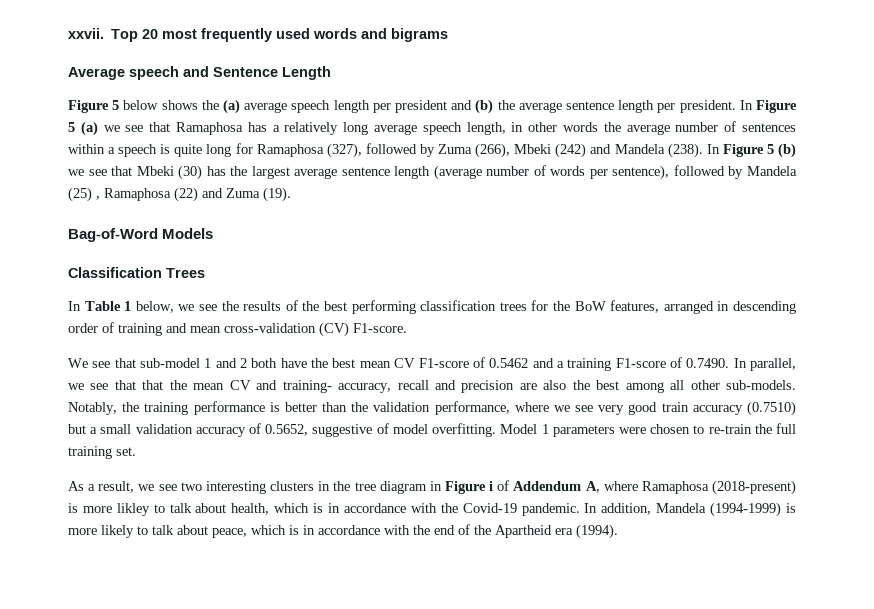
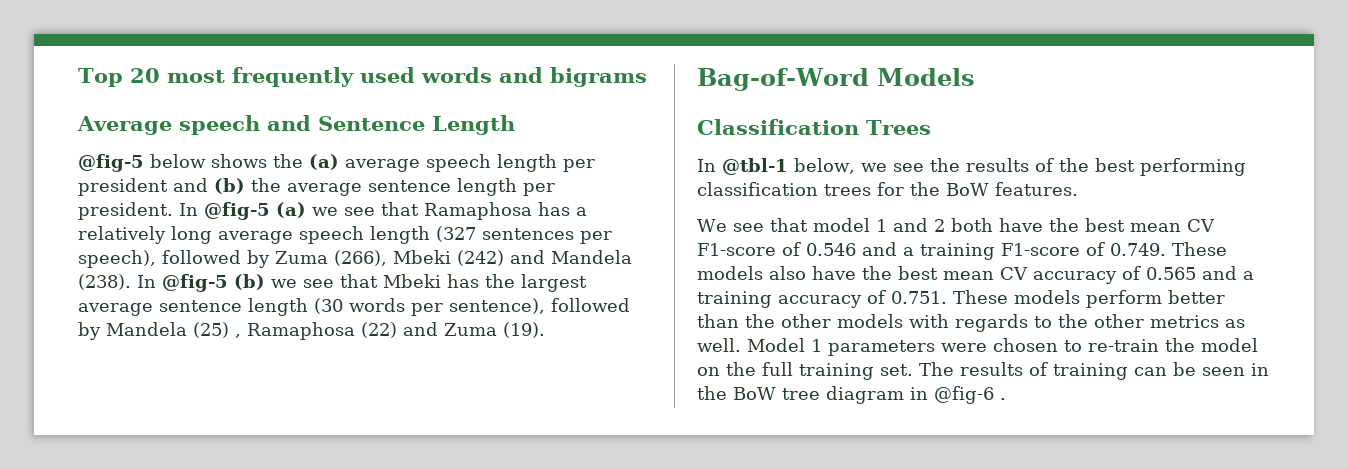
[68,28,104,39] xxvii. -> (78, 77) none
[68,100,120,113] Figure 5 -> [78,154,144,172] @fig-5
[756,100,798,113] [68,122,75,132] Figure 5 -> [204,202,270,220] @fig-5
[466,121,796,135] [68,143,362,158] length, in other words the average number of sentences within a speech is quite long for Ramaphosa (327), -> [370,226,612,244] [78,250,156,268] length (327 sentences per speech),
[722,144,774,157] Figure 5 -> [162,274,228,292] @fig-5
[178,165,203,180] (30) -> (441, 281) none
[433,165,546,180] (average number of -> [314,298,343,314] (30
[84,301,132,311] Table 1 -> [722,158,788,175] @tbl-1
[610,300,797,314] [68,322,407,337] features, arranged in descending order of training and mean cross-validation (CV) F1-score. -> [995,182,1078,196] features.
[140,358,201,368] sub-model -> [812,218,870,232] model
[489,358,529,368] 0.5462 -> [806,243,856,256] 0.546
[686,358,796,371] [68,380,797,393] [68,401,796,416] [68,423,497,437] 0.7490. In parallel, we see that that the mean CV and training- accuracy, recall and precision are also the best among all other sub-models. Notably, the training performance is better than the validation performance, where we see very good train accuracy (0.7510) but a small validation accuracy of 0.5652, suggestive of model overfitting. -> [1110,242,1227,256] [697,266,1254,284] [697,290,1225,308] [697,314,1245,332] [697,338,741,352] 0.749. These models also have the best mean CV accuracy of 0.565 and a training accuracy of 0.751. These models perform better than the other models with regards to the other metrics as well.
(772, 429) none -> [1201,338,1258,352] [697,362,756,376] model on the
[68,481,315,494] // As a result, we see two interesting clusters -> [919,362,1245,380] The results of training can be seen
(351, 486) none -> [733,387,776,400] BoW
[444,480,796,495] [68,502,797,517] [68,524,618,539] Figure i of Addendum A, where Ramaphosa (2018-present) is more likley to talk about health, which is in accordance with the Covid-19 pandemic. In addition, Mandela (1994-1999) is more likely to talk about peace, which is in accordance with the end of the Apartheid era (1994). -> [934,386,1006,404] @fig-6 .

